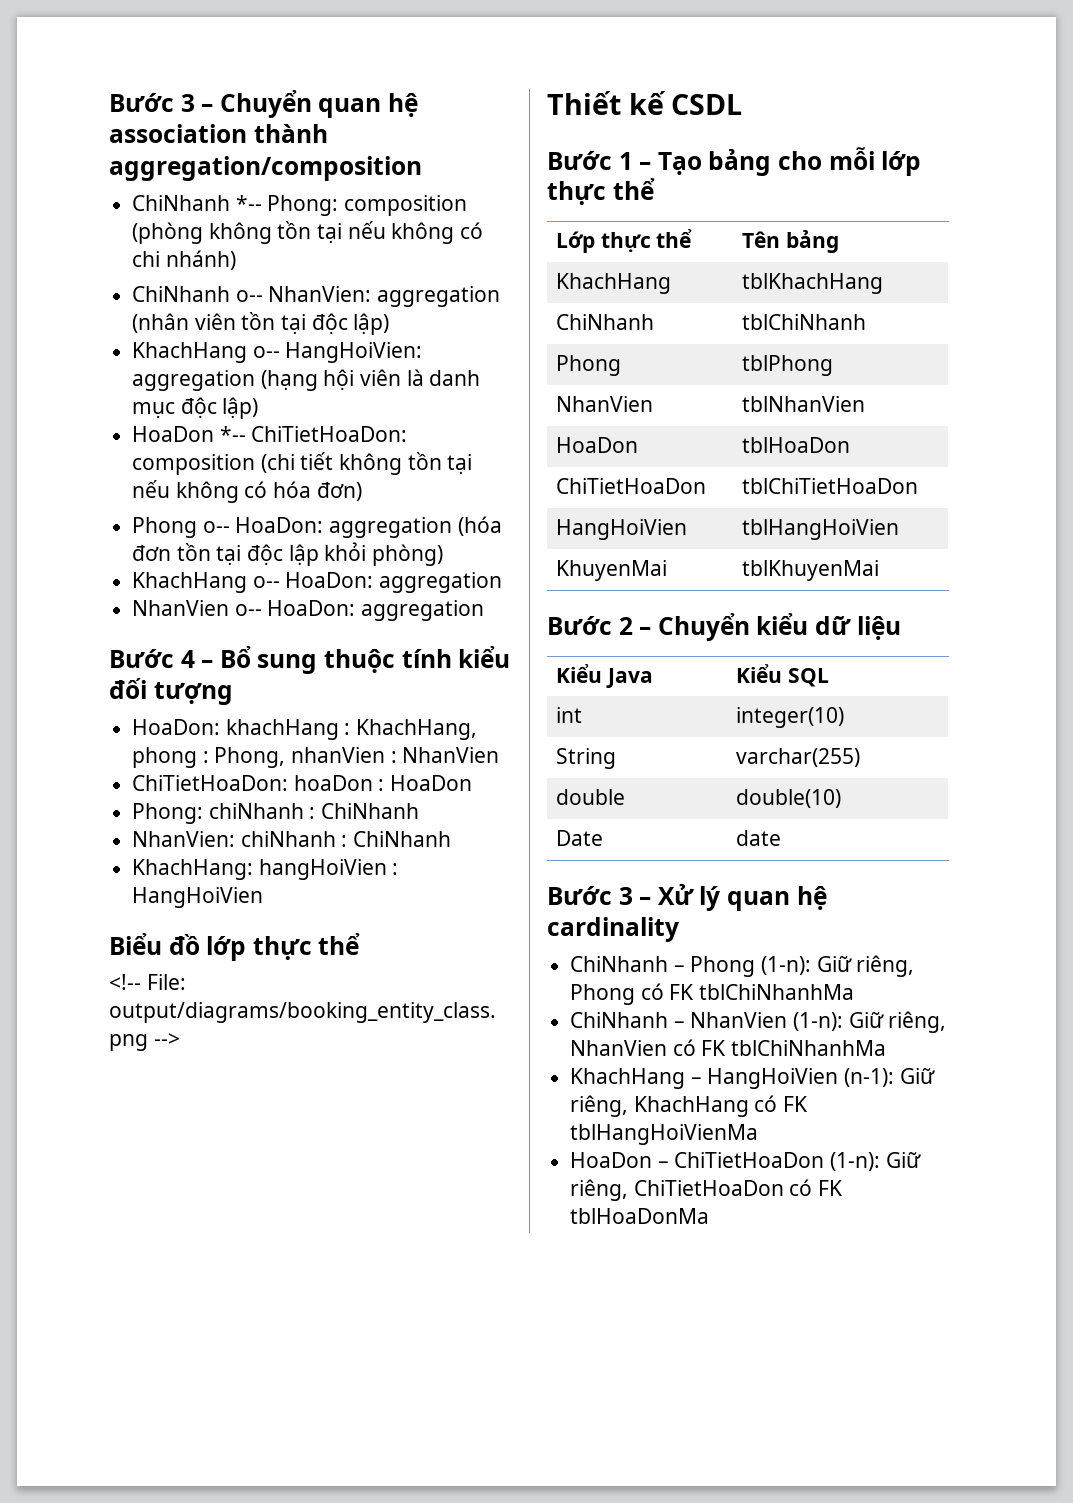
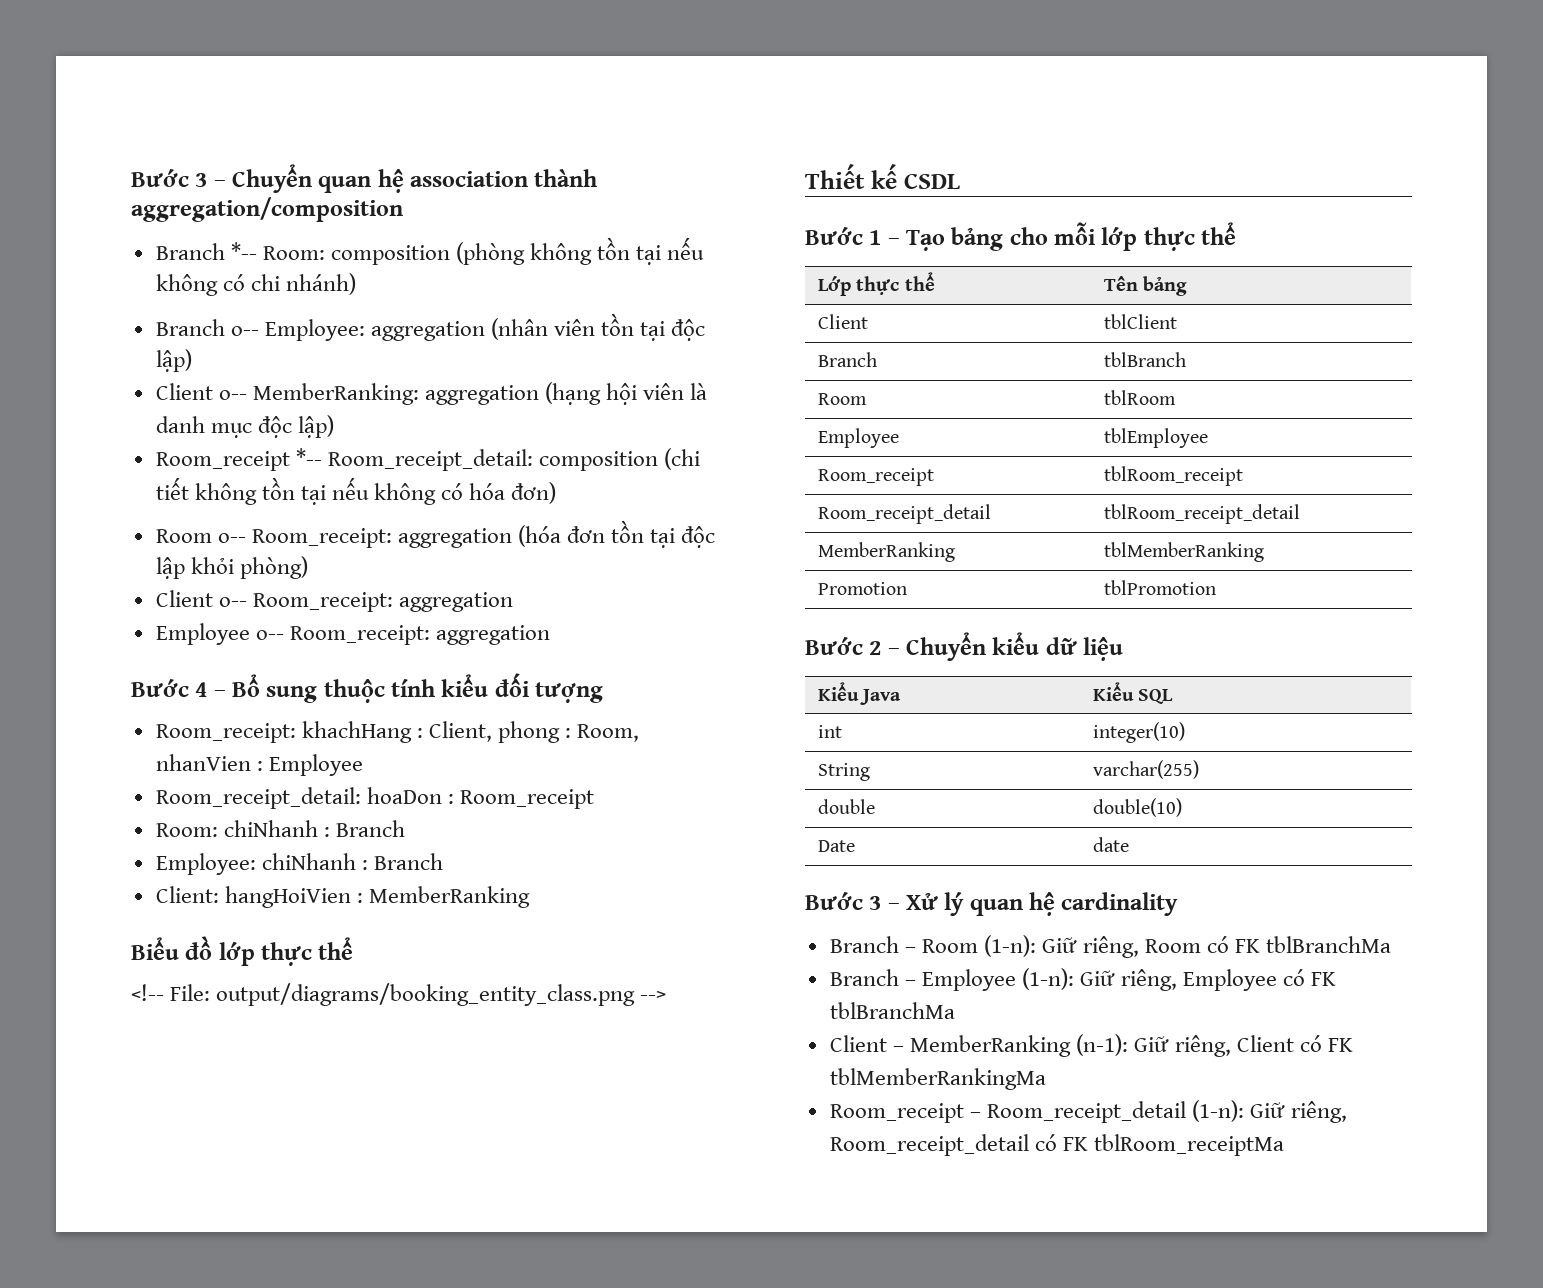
[132,195,339,216] ChiNhanh *-- Phong: -> [155,242,325,260] Branch *-- Room:
[132,286,372,302] ChiNhanh o-- NhanVien: -> [155,319,365,341] Branch o-- Employee:
[132,342,423,363] KhachHang o-- HangHoiVien: -> [155,383,419,405] Client o-- MemberRanking:
[132,426,408,442] HoaDon *-- ChiTietHoaDon: -> [155,448,533,471] Room_receipt *-- Room_receipt_detail:
[132,517,324,538] Phong o-- HoaDon: -> [155,528,392,548] Room o-- Room_receipt:
[132,572,503,593] [132,600,356,616] KhachHang o-- HoaDon: aggregation // NhanVien o-- HoaDon: -> [155,590,513,612] [155,623,430,645] Client o-- Room_receipt: aggregation // Employee o-- Room_receipt:
[132,719,221,735] HoaDon: -> [155,723,296,743] Room_receipt:
[356,719,478,740] KhachHang, -> [428,721,492,742] Client,
[214,747,286,768] Phong, -> [577,724,640,742] Room,
[402,747,500,763] [132,775,473,791] [132,803,420,824] [132,831,452,847] [132,859,254,880] NhanVien // ChiTietHoaDon: hoaDon : HoaDon // Phong: chiNhanh : ChiNhanh // NhanVien: chiNhanh : ChiNhanh // KhachHang: -> [268,754,363,776] [155,787,594,809] [155,820,405,837] [155,853,443,875] [155,886,219,903] Employee // Room_receipt_detail: hoaDon : Room_receipt // Room: chiNhanh : Branch // Employee: chiNhanh : Branch // Client:
[132,887,264,908] HangHoiVien -> [368,886,530,908] MemberRanking
[556,273,672,294] [742,273,884,294] [556,314,655,330] [742,314,867,330] [556,355,622,376] [742,355,834,376] [556,396,654,412] [742,396,866,412] [556,437,639,453] [742,437,851,453] [556,478,707,494] [742,478,919,494] [556,519,688,540] [742,519,900,540] [556,560,668,581] [742,560,880,581] KhachHang | tblKhachHang // ChiNhanh | tblChiNhanh // Phong | tblPhong // NhanVien | tblNhanVien // HoaDon | tblHoaDon // ChiTietHoaDon | tblChiTietHoaDon // HangHoiVien | tblHangHoiVien // KhuyenMai | tblKhuyenMai -> [817,314,868,329] [1103,314,1177,329] [817,352,877,367] [1103,352,1186,367] [817,393,867,405] [1103,390,1176,405] [817,428,899,448] [1103,428,1208,448] [817,468,934,486] [1103,466,1243,486] [817,504,991,524] [1103,504,1300,524] [817,542,955,562] [1103,542,1264,562] [817,582,907,595] [1103,580,1216,595] Client | tblClient // Branch | tblBranch // Room | tblRoom // Employee | tblEmployee // Room_receipt | tblRoom_receipt // Room_receipt_detail | tblRoom_receipt_detail // MemberRanking | tblMemberRanking // Promotion | tblPromotion
[570,955,915,977] [570,983,855,1005] [570,1011,947,1033] [570,1039,887,1056] [570,1068,839,1089] ChiNhanh – Phong (1-n): Giữ riêng, Phong có FK tblChiNhanhMa // ChiNhanh – NhanVien (1-n): Giữ riêng, NhanVien có FK tblChiNhanhMa // KhachHang – HangHoiVien -> [829,935,1392,958] [829,968,1337,991] [829,1002,955,1019] [829,1035,1071,1057] Branch – Room (1-n): Giữ riêng, Room có FK tblBranchMa // Branch – Employee (1-n): Giữ riêng, Employee có FK tblBranchMa // Client – MemberRanking
[633,1095,808,1117] [570,1124,759,1145] [570,1152,921,1171] [570,1179,843,1201] [570,1208,710,1224] KhachHang có FK tblHangHoiVienMa // HoaDon – ChiTietHoaDon (1-n): Giữ riêng, ChiTietHoaDon có FK tblHoaDonMa -> [1237,1035,1354,1052] [829,1068,1046,1090] [829,1100,1348,1123] [829,1134,1284,1156] Client có FK tblMemberRankingMa // Room_receipt – Room_receipt_detail (1-n): Giữ riêng, Room_receipt_detail có FK tblRoom_receiptMa

